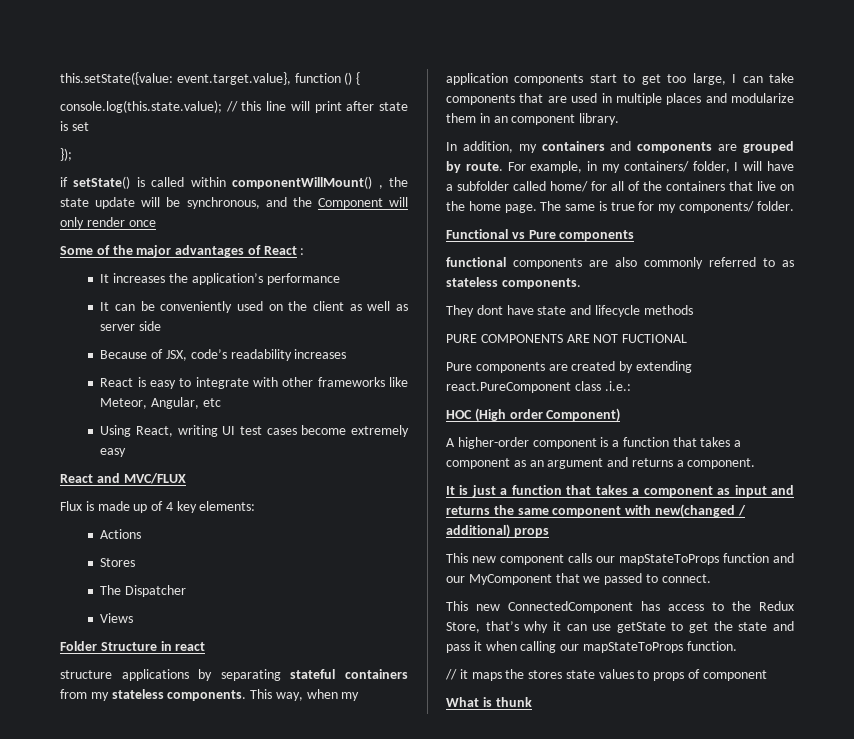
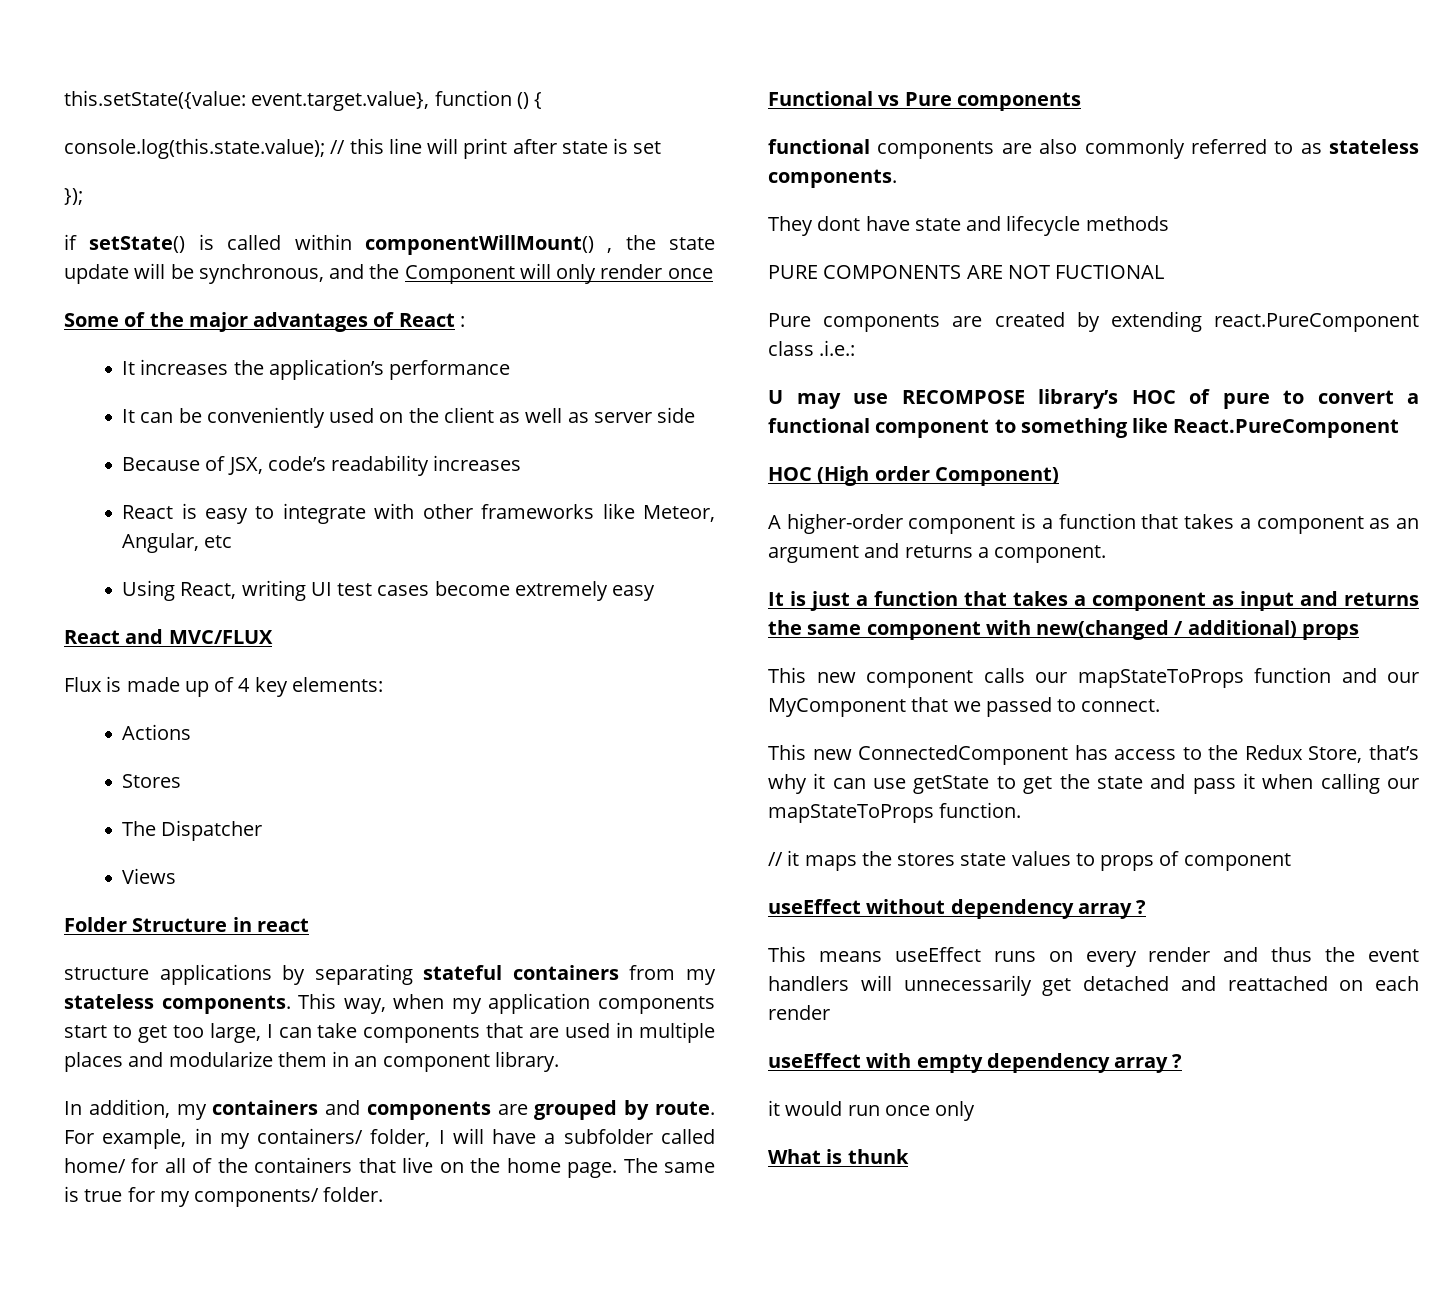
(631, 386) none -> [768,389,1419,409] [768,418,1400,438] // U may use RECOMPOSE library’s HOC of pure to convert a functional component to something like React.PureComponent
(767, 675) none -> [768,899,1147,919] [768,946,1419,967] [768,975,1419,996] [768,1005,830,1020] [768,1053,1183,1073] [768,1100,976,1121] // useEffect without dependency array ? // This means useEffect runs on every render and thus the event handlers will unnecessarily get detached and reattached on each render // useEffect with empty dependency array ? // it would run once only

